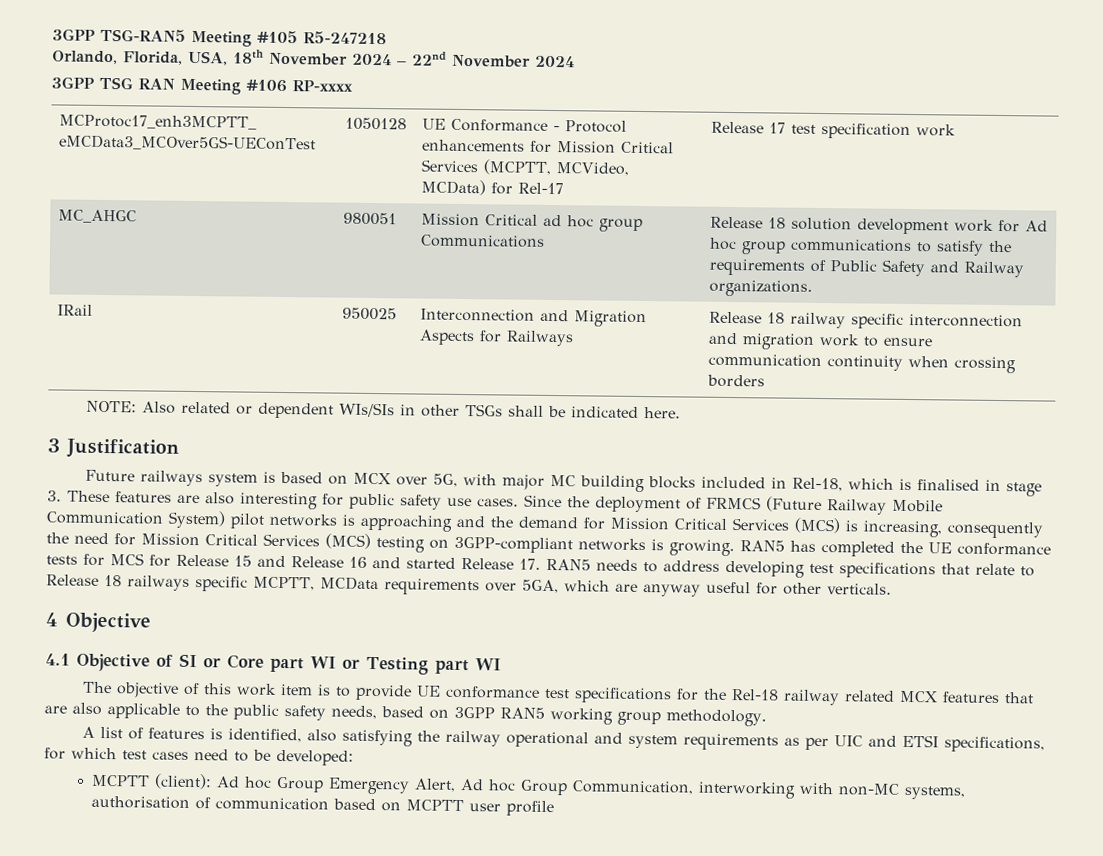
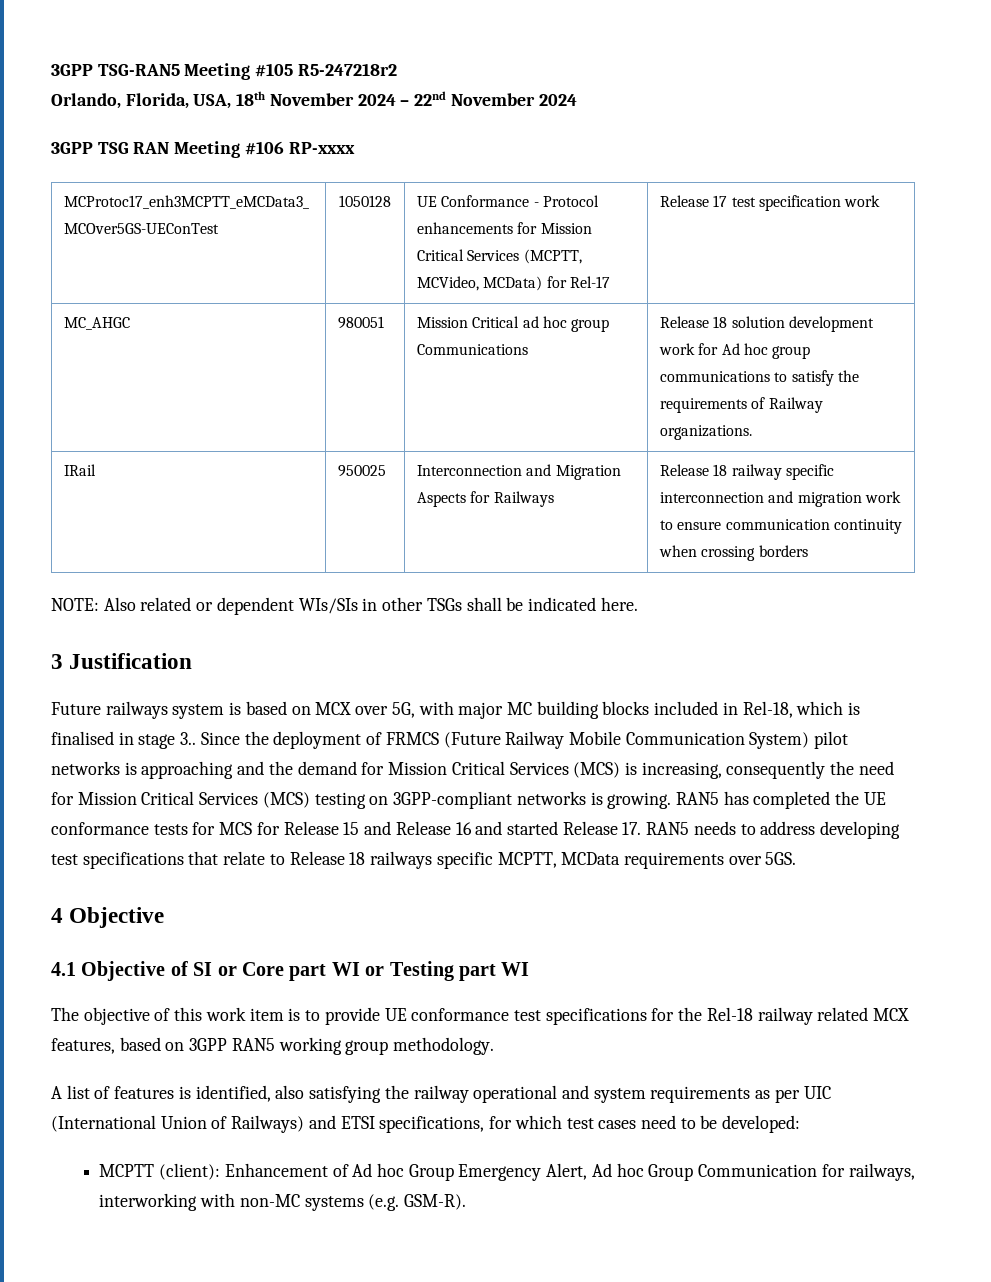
[303,31,387,45] R5-247218 -> [297,63,397,76] R5-247218r2
[829,259,959,277] Public Safety and -> (766, 403) none
[47,490,519,510] 3. These features are also interesting for public safety use cases. -> [180,732,197,745] 3..
[521,579,892,597] 5GA, which are anyway useful for other verticals. -> [765,852,797,865] 5GS.
[942,691,1035,704] [44,702,377,721] features that are also applicable to the public safety needs, -> [51,1038,115,1054] features,
(864, 741) none -> [51,1115,305,1133] (International Union of Railways)
(213, 781) none -> [224,1163,349,1177] Enhancement of
[572,780,967,800] [91,795,555,817] Communication, interworking with non-MC systems, authorisation of communication based on MCPTT user profile -> [698,1163,915,1181] [99,1193,467,1211] Communication for railways, interworking with non-MC systems (e.g. GSM-R).

